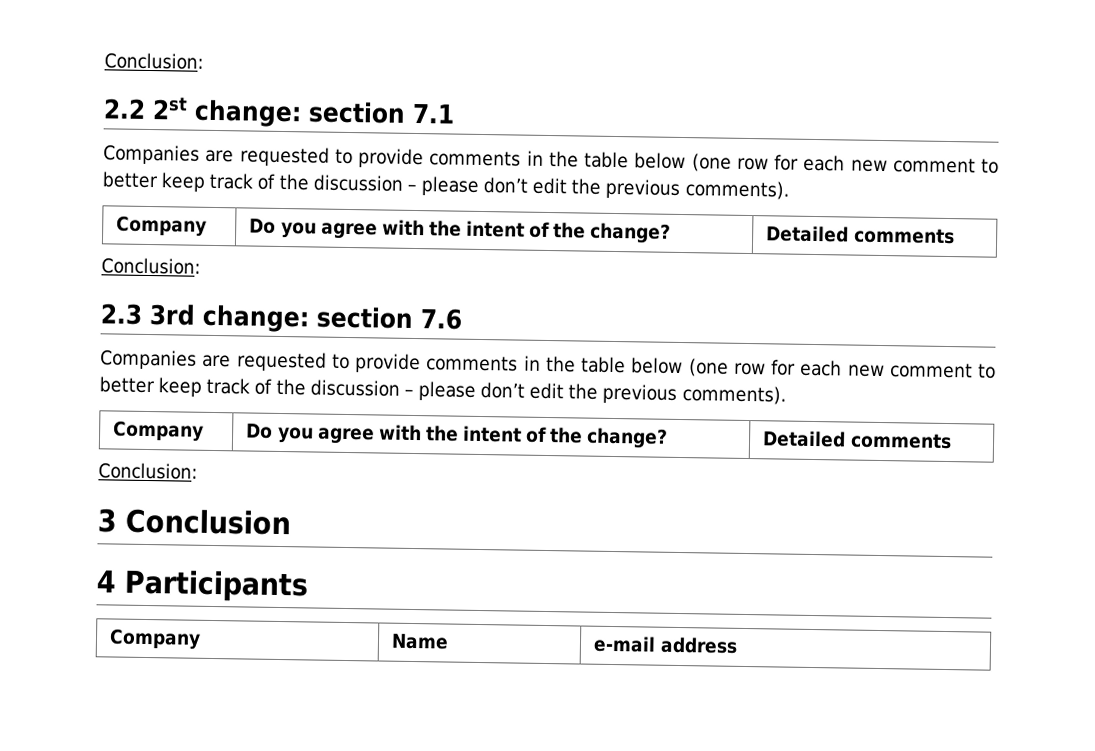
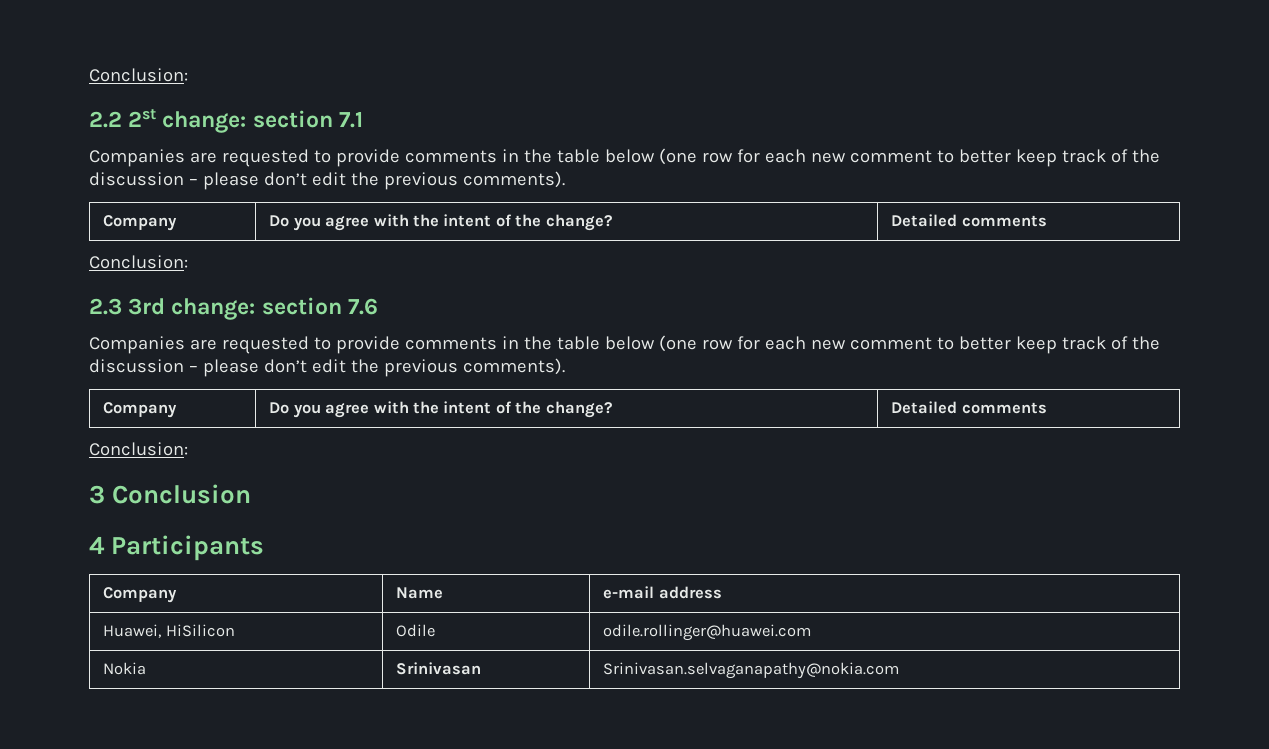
(738, 645) none -> [103,624,235,638] [396,624,436,637] [603,624,812,641] [103,662,147,675] [396,662,482,675] [603,662,900,679] // Huawei, HiSilicon | Odile | odile.rollinger@huawei.com // Nokia | Srinivasan | Srinivasan.selvaganapathy@nokia.com

